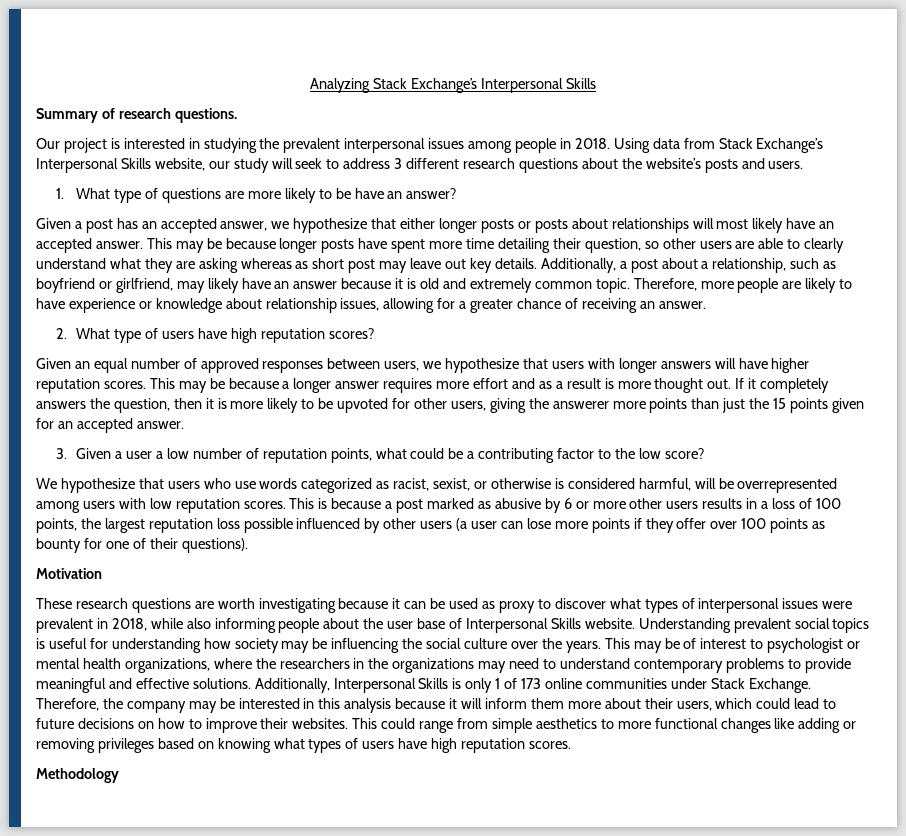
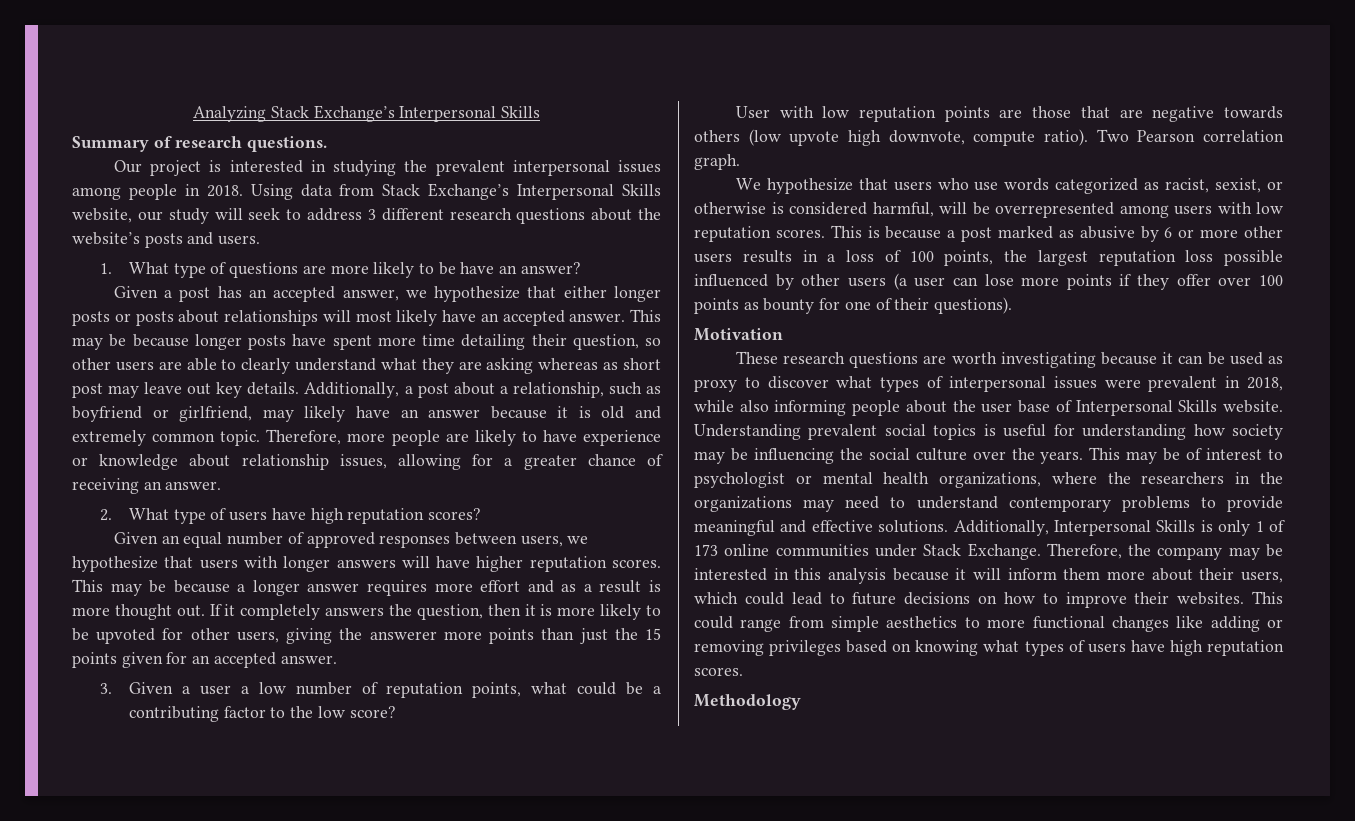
(704, 453) none -> [735,106,1283,122] [694,129,1284,146] [694,154,740,170] // User with low reputation points are those that are negative towards others (low upvote high downvote, compute ratio). Two Pearson correlation graph.

